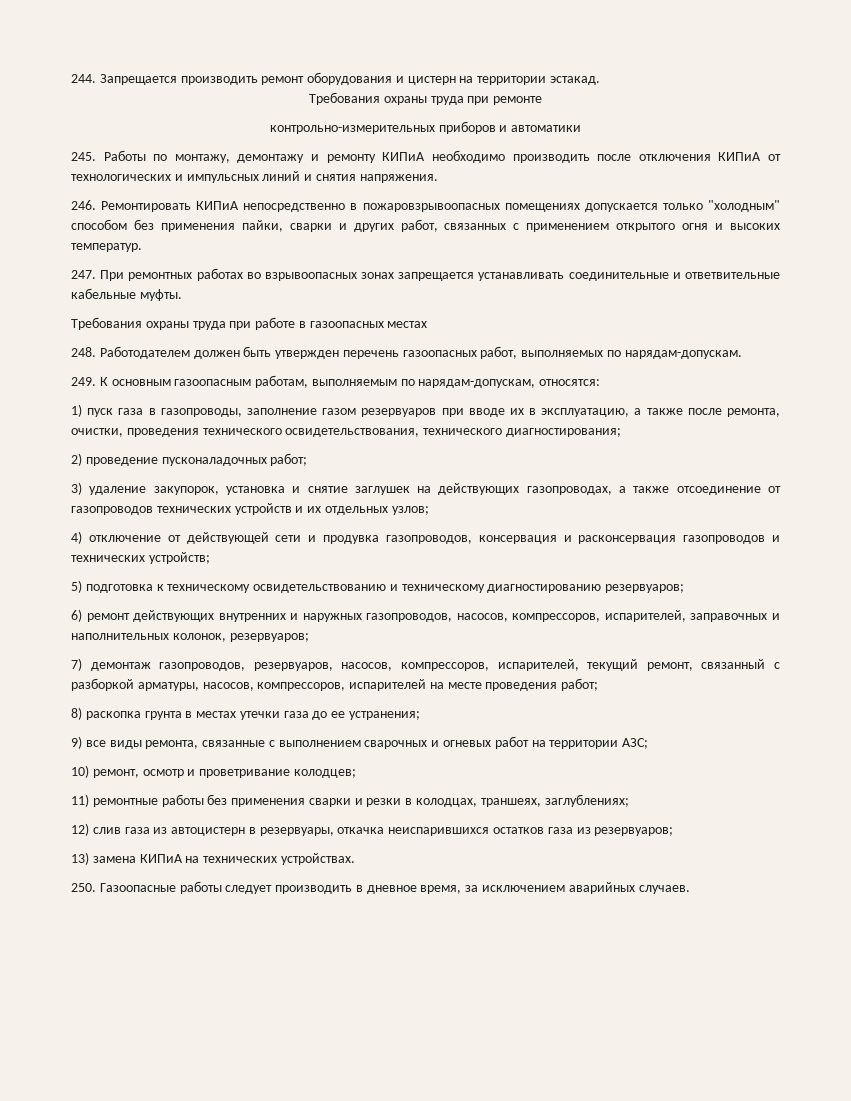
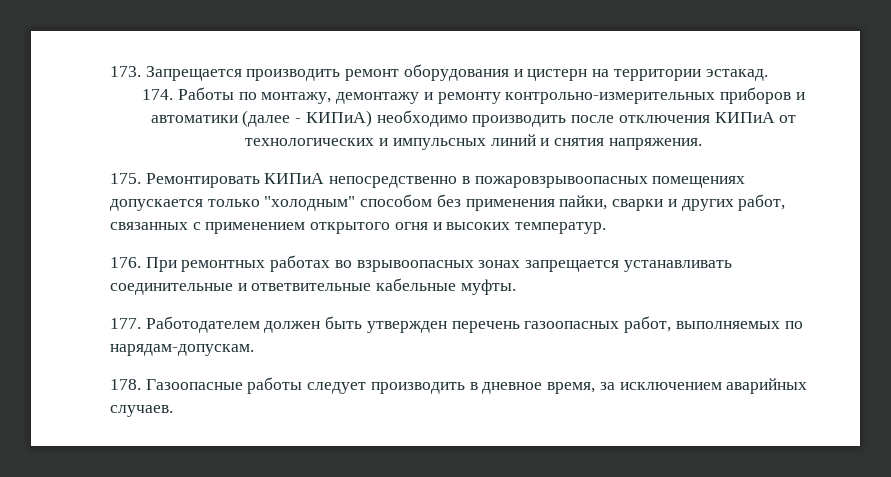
[71,74,96,83] 244. -> [110,66,141,77] 173.
[308,92,543,105] [269,121,582,134] [71,152,96,161] Требования охраны труда при ремонте // контрольно-измерительных приборов и автоматики // 245. -> [142,89,174,100] 174.
[382,152,426,161] КИПиА -> [505,87,805,104] [150,110,372,127] контрольно-измерительных приборов и автоматики (далее - КИПиА)
[71,200,96,210] 246. -> [110,173,141,184] 175.
[71,270,96,279] 247. -> [110,257,141,268] 176.
[71,317,428,330] [71,347,96,357] Требования охраны труда при работе в газоопасных местах // 248. -> [110,318,141,329] 177.
[71,375,601,388] [71,404,780,417] [71,428,621,437] [71,453,308,466] [71,482,781,495] [71,503,429,515] [71,531,780,544] [71,552,210,564] [71,580,685,593] [71,609,780,622] [71,633,309,642] [71,658,781,671] [71,678,599,691] [71,707,421,720] [71,736,649,749] [71,765,356,778] [71,794,629,807] [71,823,674,836] [71,852,355,865] [71,883,96,892] 249. К основным газоопасным работам, выполняемым по нарядам-допускам, относятся: // 1) пуск газа в газопроводы, заполнение газом резервуаров при вводе их в эксплуатацию, а также после ремонта, очистки, проведения технического освидетельствования, технического диагностирования; // 2) проведение пусконаладочных работ; // 3) удаление закупорок, установка и снятие заглушек на действующих газопроводах, а также отсоединение от газопроводов технических устройств и их отдельных узлов; // 4) отключение от действующей сети и продувка газопроводов, консервация и расконсервация газопроводов и технических устройств; // 5) подготовка к техническому освидетельствованию и техническому диагностированию резервуаров; // 6) ремонт действующих внутренних и наружных газопроводов, насосов, компрессоров, испарителей, заправочных и наполнительных колонок, резервуаров; // 7) демонтаж газопроводов, резервуаров, насосов, компрессоров, испарителей, текущий ремонт, связанный с разборкой арматуры, насосов, компрессоров, испарителей на месте проведения работ; // 8) раскопка грунта в местах утечки газа до ее устранения; // 9) все виды ремонта, связанные с выполнением сварочных и огневых работ на территории АЗС; // 10) ремонт, осмотр и проветривание колодцев; // 11) ремонтные работы без применения сварки и резки в колодцах, траншеях, заглублениях; // 12) слив газа из автоцистерн в резервуары, откачка неиспарившихся остатков газа из резервуаров; // 13) замена КИПиА на технических устройствах. // 250. -> [110,379,141,390] 178.

